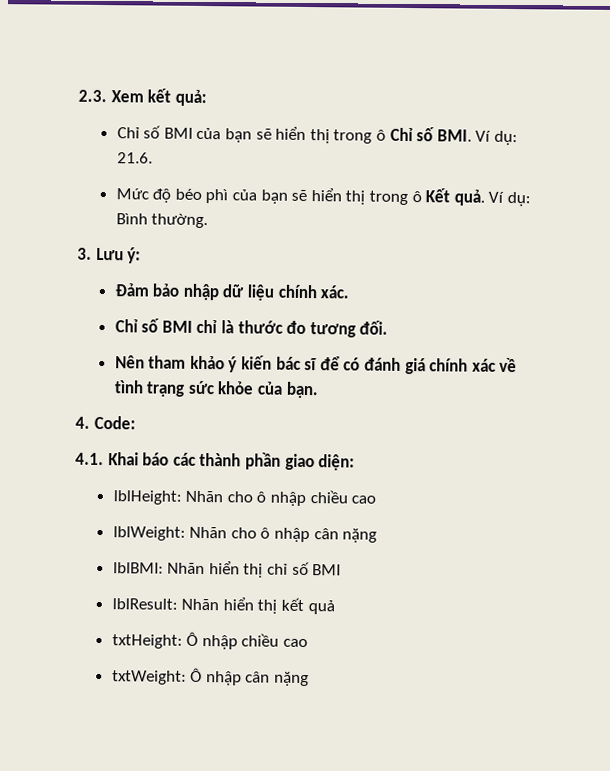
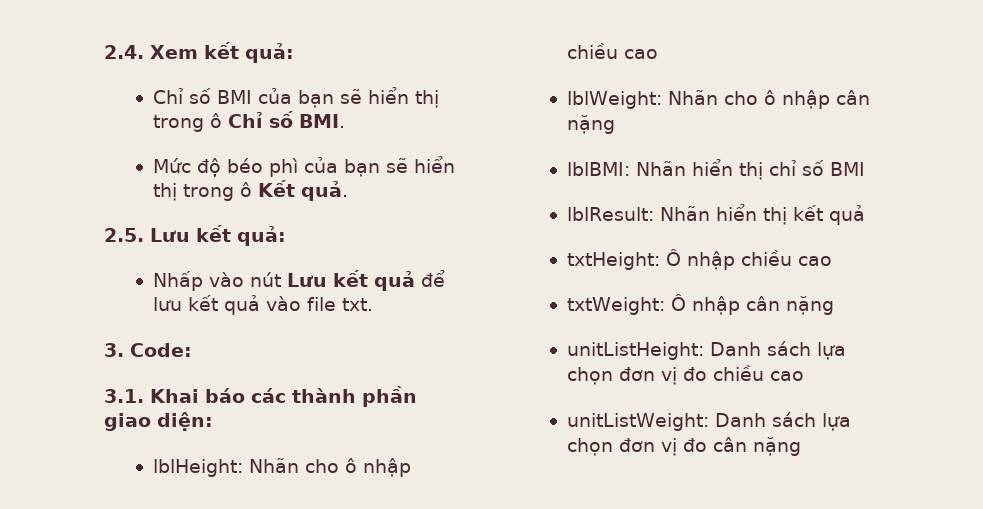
[78,89,107,103] 2.3. -> [104,45,144,59] 2.4.
[475,130,518,146] [116,152,153,164] Ví dụ: 21.6. -> (346, 121) none
[488,191,531,207] [115,213,209,229] [77,247,142,264] [114,283,350,301] [114,318,389,338] [114,355,518,375] [113,380,319,399] [75,416,90,429] Ví dụ: Bình thường. // 3. Lưu ý: // Đảm bảo nhập dữ liệu chính xác. // Chỉ số BMI chỉ là thước đo tương đối. // Nên tham khảo ý kiến bác sĩ để có đánh giá chính xác về tình trạng sức khỏe của bạn. // 4. -> [104,225,286,246] [153,270,446,291] [153,295,374,315] [104,343,124,357] // 2.5. Lưu kết quả: // Nhấp vào nút Lưu kết quả để lưu kết quả vào file txt. // 3.
[75,452,104,466] 4.1. -> [104,389,144,403] 3.1.
(309, 679) none -> [567,341,847,360] [567,365,805,385] [567,412,852,431] [567,437,802,456] // unitListHeight: Danh sách lựa chọn đơn vị đo chiều cao // unitListWeight: Danh sách lựa chọn đơn vị đo cân nặng

